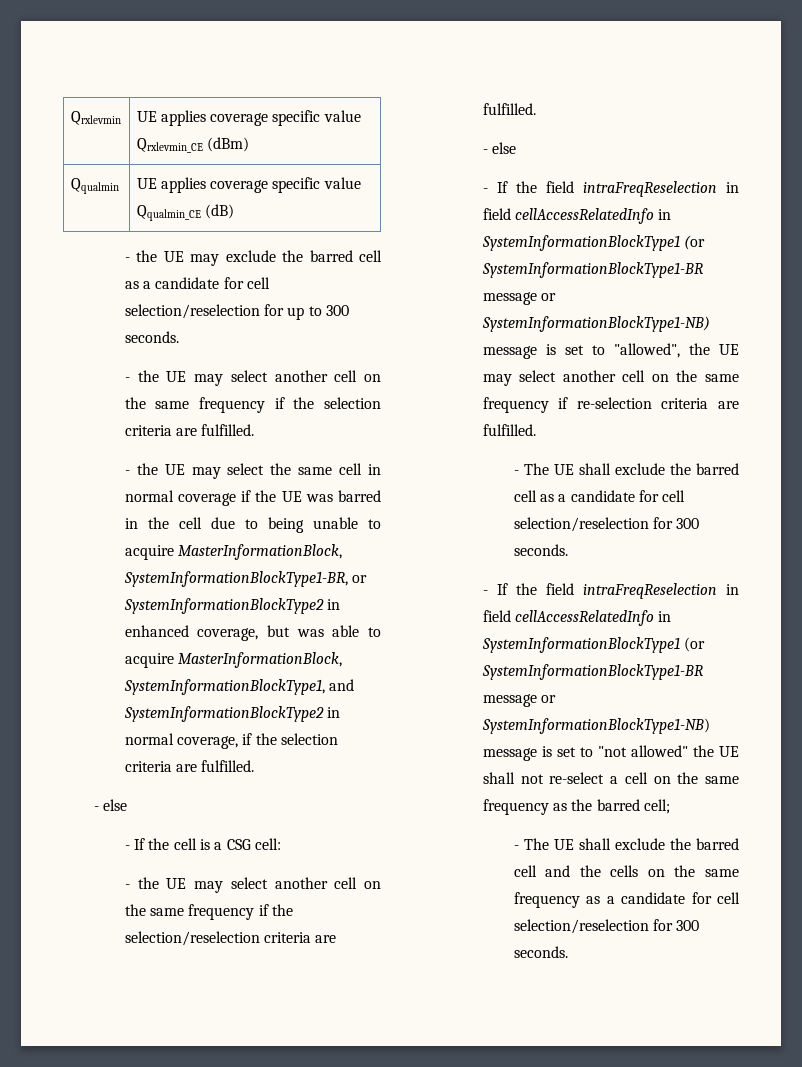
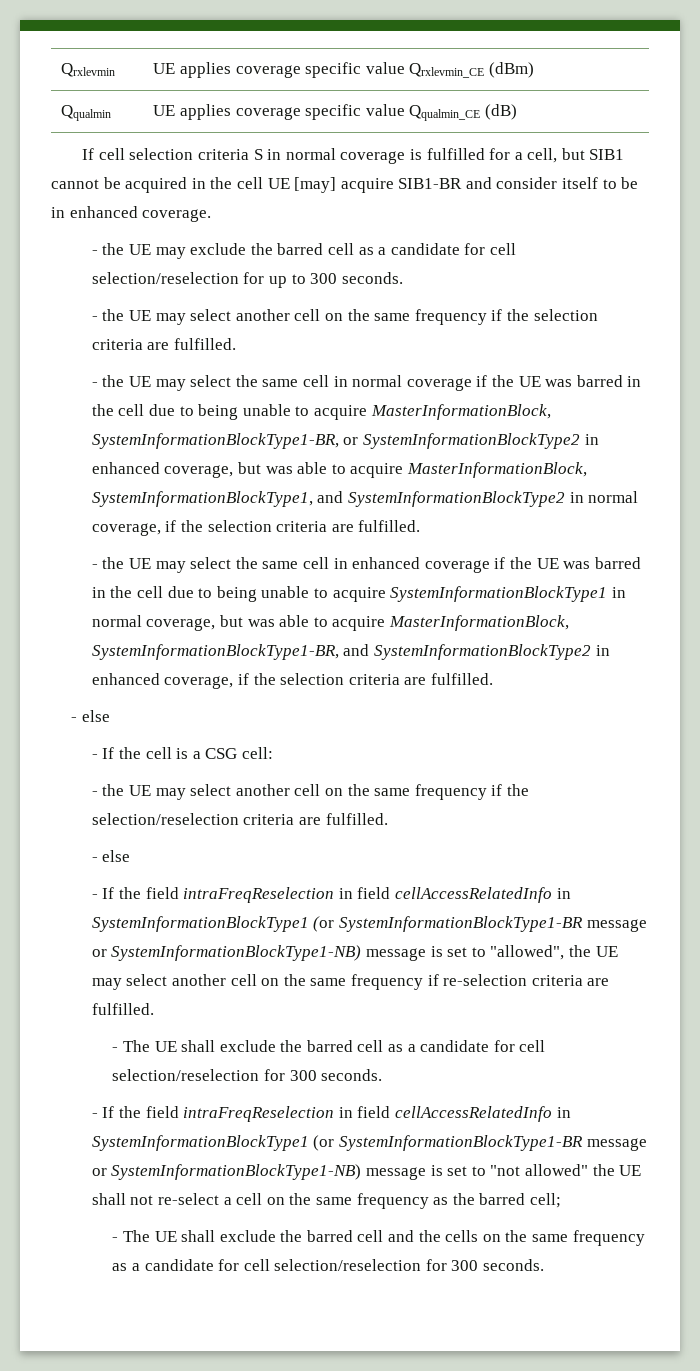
(234, 211) none -> [82,148,625,164] [51,177,639,193] [51,206,212,222] // If cell selection criteria S in normal coverage is fulfilled for a cell, but SIB1 cannot be acquired in the cell UE [may] acquire SIB1-BR and consider itself to be in enhanced coverage.
(255, 766) none -> [91,557,641,573] [91,586,626,602] [91,615,570,631] [91,644,610,660] [91,673,494,689] // - the UE may select the same cell in enhanced coverage if the UE was barred in the cell due to being unable to acquire SystemInformationBlockType1 in normal coverage, but was able to acquire MasterInformationBlock, SystemInformationBlockType1-BR, and SystemInformationBlockType2 in enhanced coverage, if the selection criteria are fulfilled.

